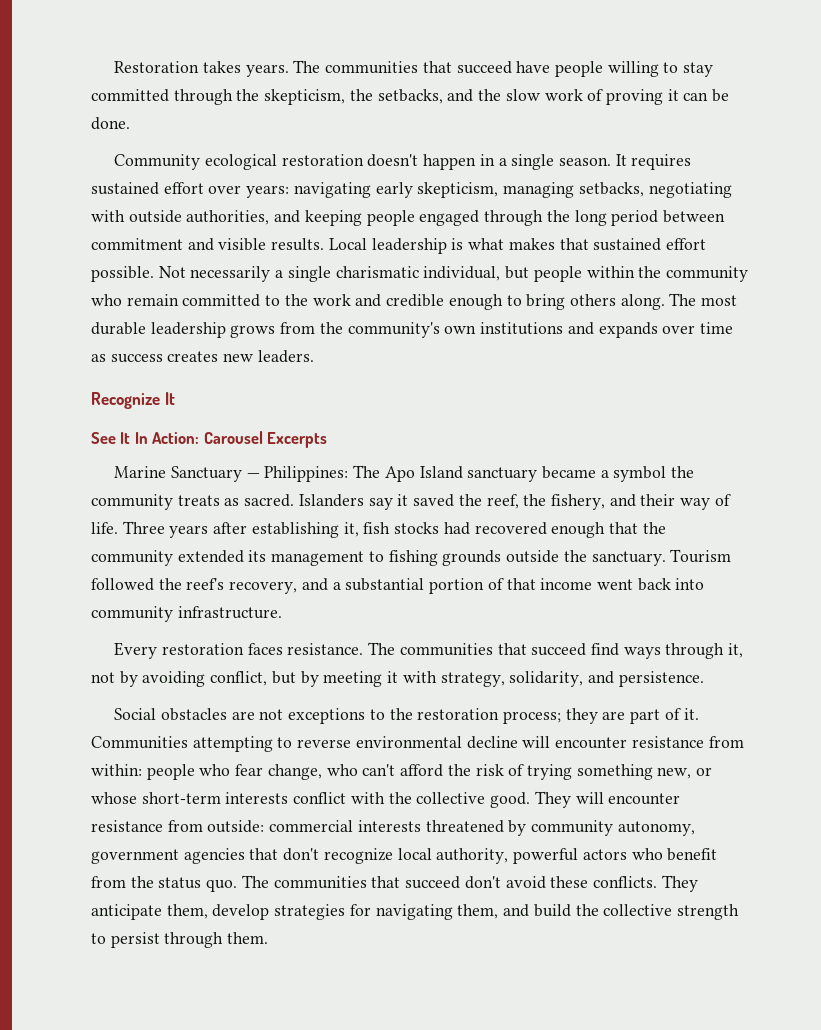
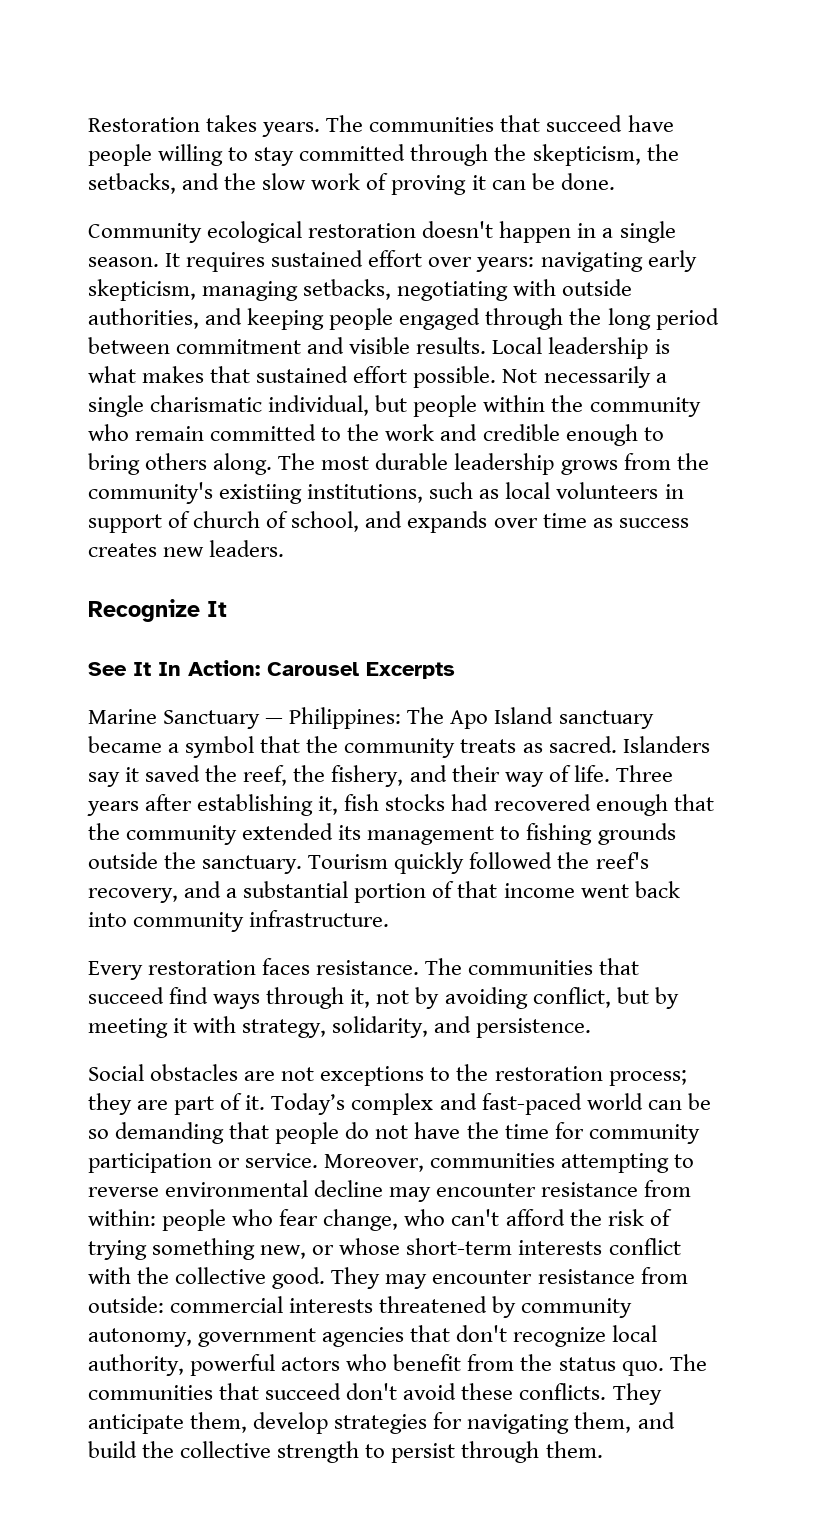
[444,322,564,335] own institutions -> [219,482,684,504] [88,511,360,533] existiing institutions, such as local volunteers in support of church of school,
(667, 474) none -> [260,736,301,753] that
(732, 556) none -> [394,852,465,874] quickly
[91,736,188,749] Communities -> [271,1093,711,1115] [88,1122,700,1144] [88,1153,556,1173] Today’s complex and fast-paced world can be so demanding that people do not have the time for community participation or service. Moreover, communities
[522,736,551,748] will -> [389,1187,432,1202] may
[575,792,604,804] will -> [385,1274,428,1289] may

